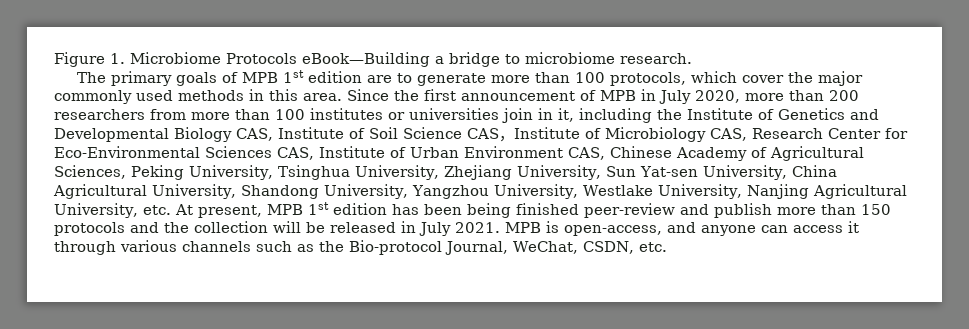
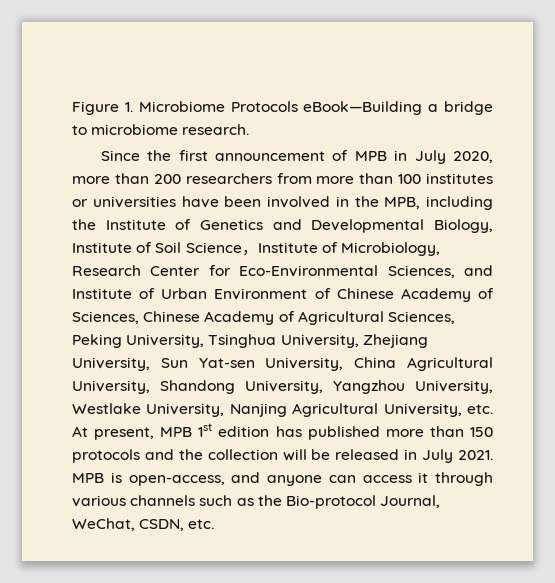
[77,70,864,86] [54,89,342,104] The primary goals of MPB 1st edition are to generate more than 100 protocols, which cover the major commonly used methods in this area. -> (250, 129) none
[502,108,574,123] join in it, -> [181,196,421,209] have been involved in the MPB,
[174,127,273,142] Biology CAS, -> [433,219,493,233] Biology,
[467,128,499,139] CAS -> (242, 247) none
[605,127,747,142] Microbiology CAS, -> [340,242,440,256] Microbiology,
[205,146,314,160] Sciences CAS, -> [387,265,493,278] Sciences, and
[568,147,605,160] CAS, -> [314,288,495,302] [72,311,139,324] of Chinese Academy of Sciences,
[423,203,772,218] been being finished peer-review and publish -> [307,426,380,440] published

